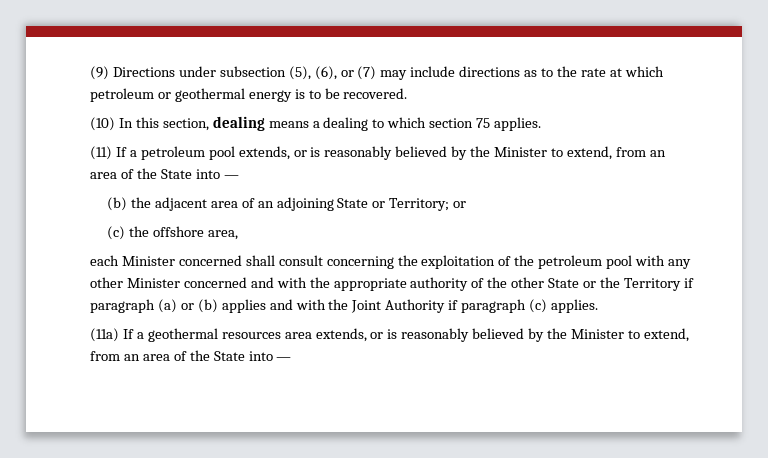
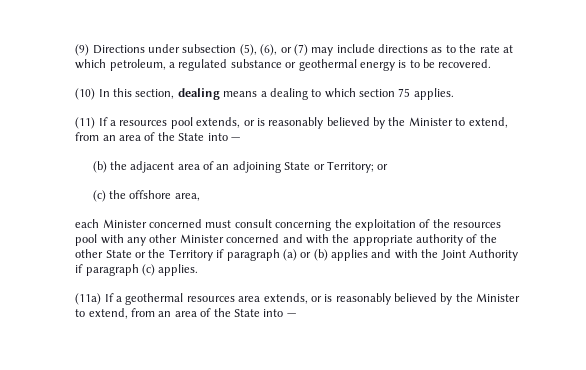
[90,88,155,102] petroleum -> [109,59,282,71] petroleum, a regulated substance
[140,146,205,160] petroleum -> [119,120,168,126] resources
[245,255,275,266] shall -> [205,220,232,228] must
[538,255,603,269] petroleum -> [453,222,502,228] resources

